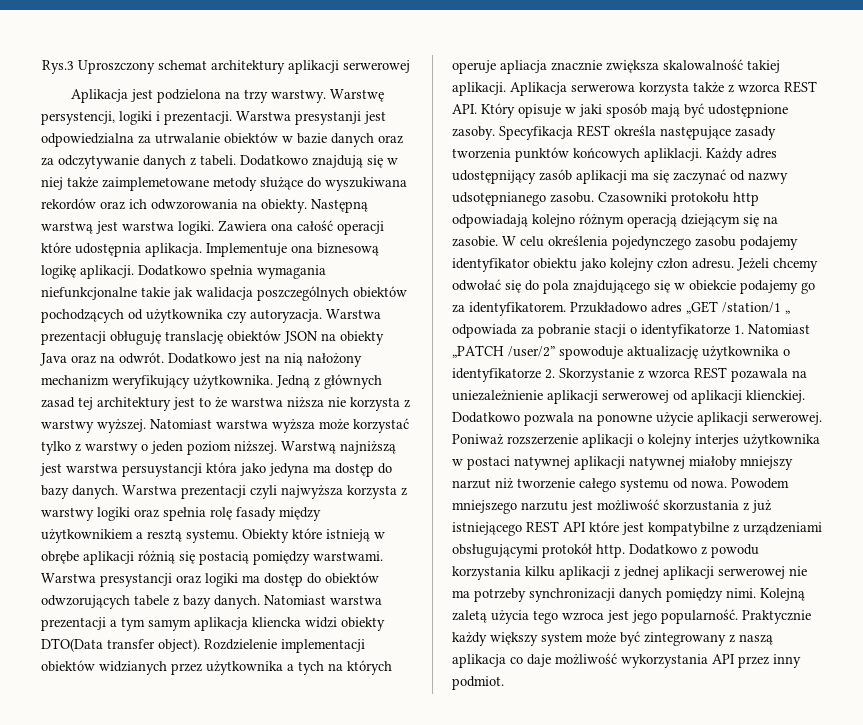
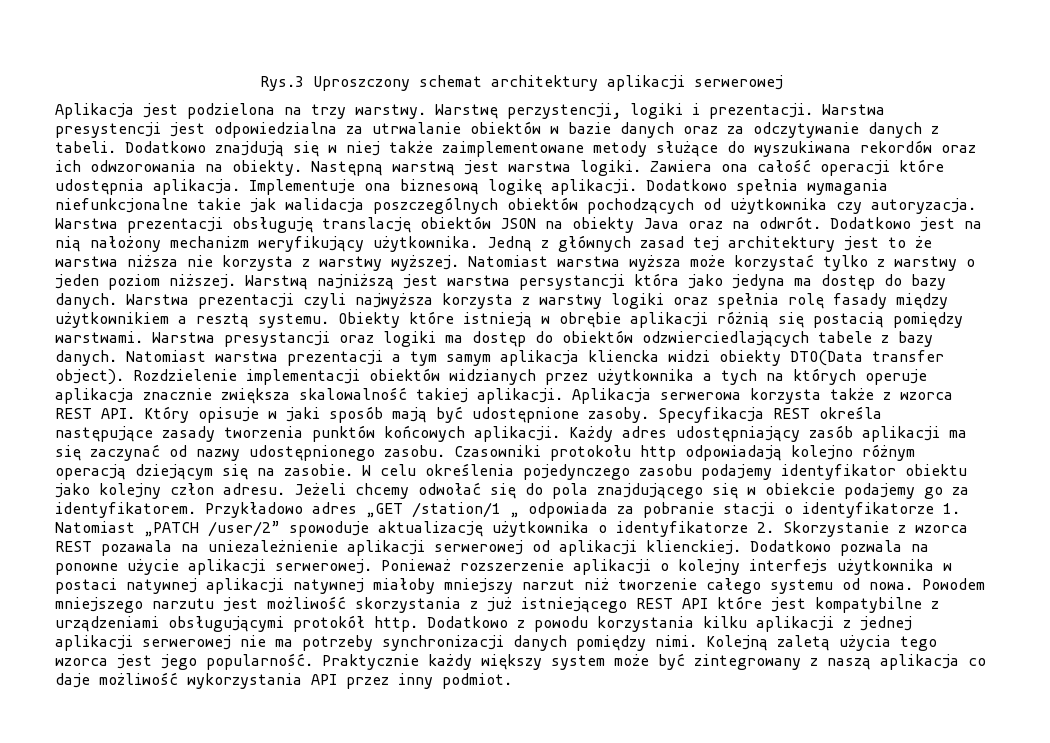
[41,111,115,125] persystencji, -> [507,103,621,119] perzystencji,
[295,111,361,125] presystanji -> [55,122,161,138] presystencji
[102,177,209,191] zaimplemetowane -> [442,141,584,157] zaimplementowane
[110,331,161,345] obługuję -> [232,217,313,233] obsługuję
[122,463,202,477] persuystancji -> [519,274,625,290] persystancji
[41,551,79,564] obrębe -> [559,312,621,328] obrębie
[41,595,130,609] odwzorujących -> [642,331,809,347] odzwierciedlających
[500,60,547,74] apliacja -> [55,388,134,404] aplikacja
[644,148,702,162] apliklacji. -> [474,426,560,442] aplikacji.
[452,170,536,184] udostępnijący -> [676,426,800,442] udostępniający
[452,192,546,206] udsotępnianego -> [249,445,375,461] udostępnionego
[570,302,647,313] Przukładowo -> [205,502,303,518] Przykładowo
[452,434,503,445] Poniważ -> [381,559,451,571] Ponieważ
[695,434,739,447] interjes -> [749,559,828,574] interfejs
[663,500,739,511] skorzustania -> [355,597,461,613] skorzystania
[562,612,604,621] wzroca -> [55,658,108,666] wzorca

